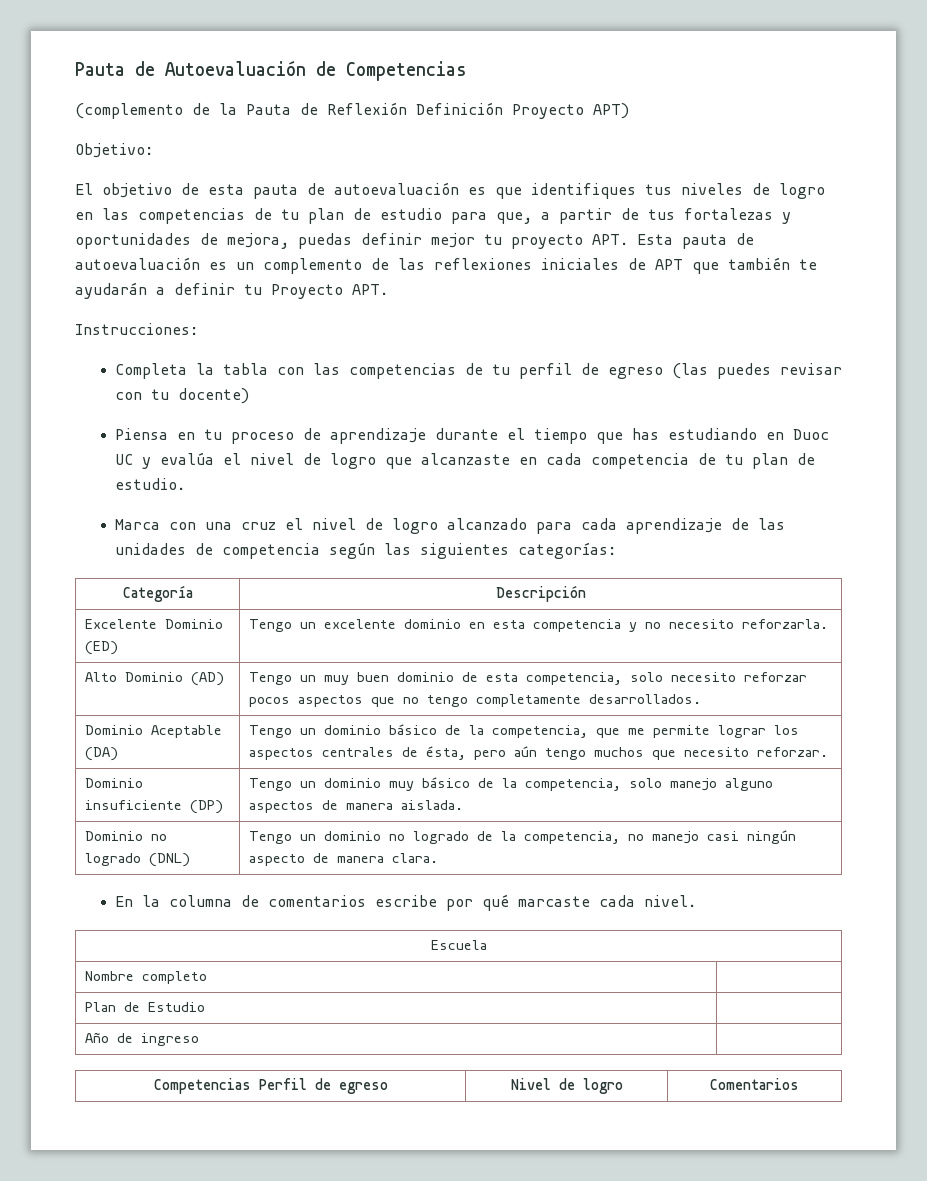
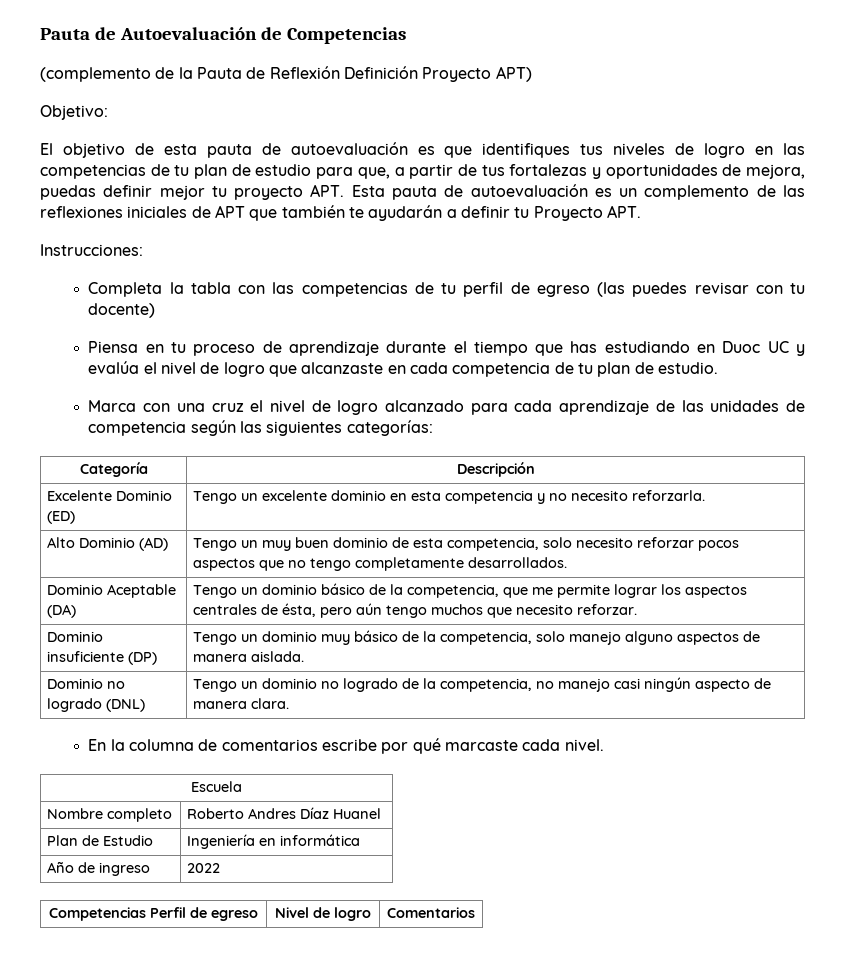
(207, 977) none -> [186,807,381,819] Roberto Andres Díaz Huanel
(205, 1007) none -> [186,834,360,849] Ingeniería en informática
(199, 1039) none -> [186,863,220,873] 2022

